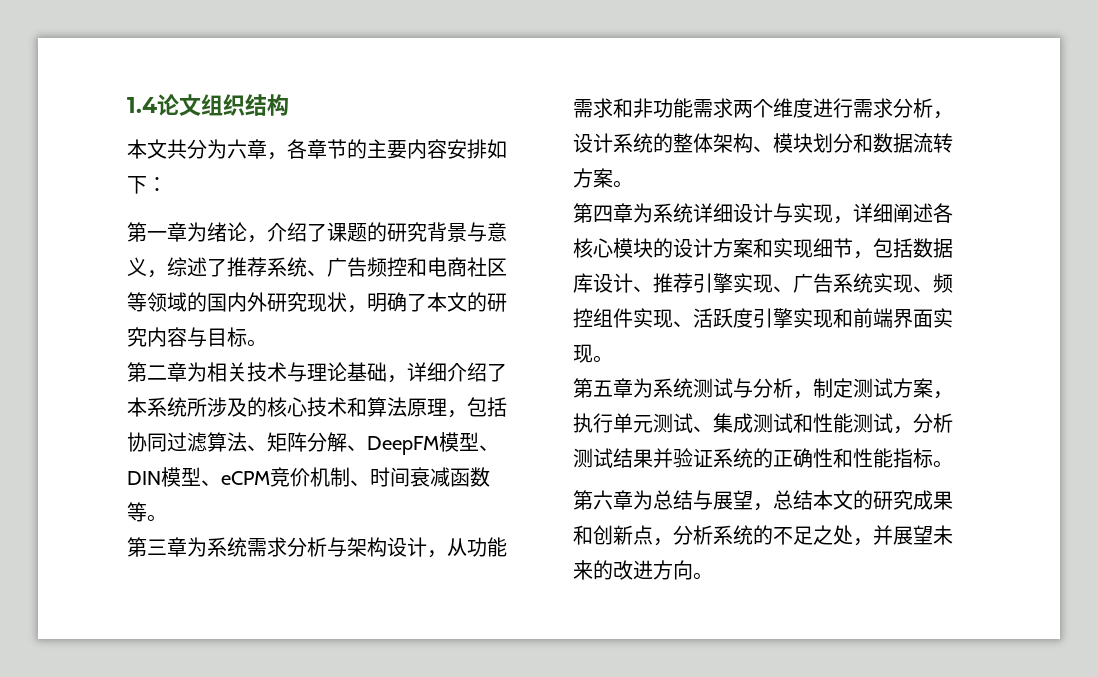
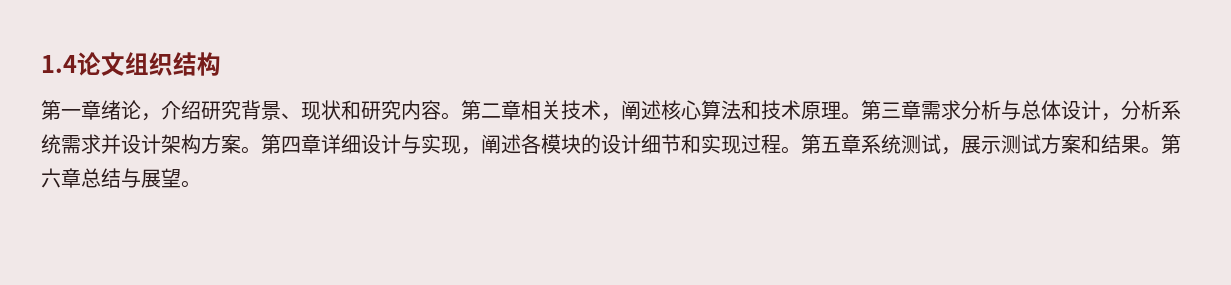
[127,139,507,160] [127,176,167,194] // 本文共分为六章，各章节的主要内容安排如下： -> (221, 64) none
[187,222,207,242] 为 -> (101, 110) none
[307,222,507,242] [127,257,507,278] [127,292,487,313] 了课题的研究背景与意义，综述了推荐系统、广告频控和电商社区等领域的国内外研究现状，明确了本文的 -> [201,100,361,120] 研究背景、现状和
[187,327,267,347] [127,362,507,383] [127,397,507,418] [127,432,499,455] [127,467,490,487] [127,502,167,522] [127,537,507,558] [573,98,953,119] [573,133,953,153] 与目标。 // 第二章为相关技术与理论基础，详细介绍了本系统所涉及的核心技术和算法原理，包括协同过滤算法、矩阵分解、DeepFM模型、DIN模型、eCPM竞价机制、时间衰减函数等。 // 第三章为系统需求分析与架构设计，从功能需求和非功能需求两个维度进行需求分析，设计系统的整体架构、模块划分和数据流转 -> [441,100,1181,121] [41,134,201,154] 。第二章相关技术，阐述核心算法和技术原理。第三章需求分析与总体设计，分析系统需求并设计架构
[573,203,693,223] // 第四章为系统 -> [261,134,321,154] 第四章
[853,203,953,223] [573,238,953,259] [573,273,953,293] [573,308,953,328] [573,344,613,363] [573,378,953,399] [573,413,953,434] [573,448,953,468] [573,490,653,510] 详细阐述各核心模块的设计方案和实现细节，包括数据库设计、推荐引擎实现、广告系统实现、频控组件实现、活跃度引擎实现和前端界面实现。 // 第五章为系统测试与分析，制定测试方案，执行单元测试、集成测试和性能测试，分析测试结果并验证系统的正确性和性能指标。 // 第六章为 -> [481,134,1181,155] [41,168,81,188] 阐述各模块的设计细节和实现过程。第五章系统测试，展示测试方案和结果。第六章
[753,490,953,511] [573,525,953,546] [573,560,693,580] ，总结本文的研究成果和创新点，分析系统的不足之处，并展望未来的改进方向 -> (181, 178) none

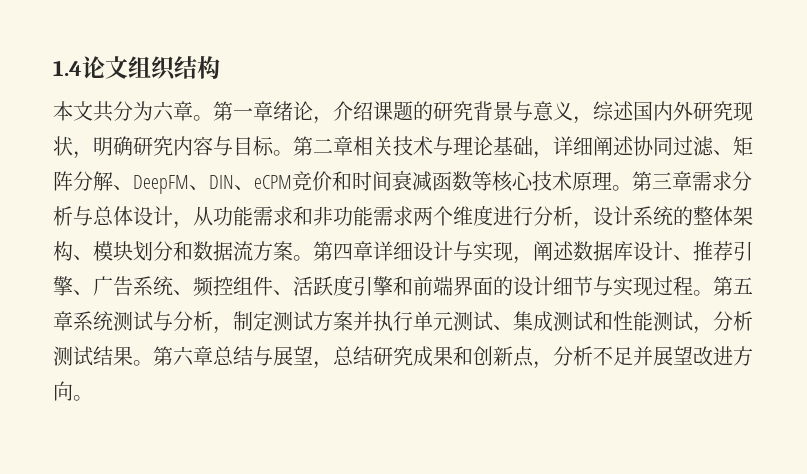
(221, 64) none -> [53,101,213,122] 本文共分为六章。
(201, 110) none -> [373,101,433,121] 课题的
[281,100,361,120] 、现状和 -> [513,101,753,124] [53,136,133,159] 与意义，综述国内外研究现状，明确
(441, 110) none -> [213,136,274,156] 与目标
[601,100,761,121] ，阐述核心算法和 -> [433,136,753,159] [53,171,534,194] 与理论基础，详细阐述协同过滤、矩阵分解、DeepFM、DIN、eCPM竞价和时间衰减函数等核心
[1121,100,1181,120] [41,134,201,154] 分析系统需求并设计架构 -> [193,205,753,229] [53,241,253,261] 从功能需求和非功能需求两个维度进行分析，设计系统的整体架构、模块划分和数据流
[521,134,581,154] 各模块 -> [573,241,753,261] [53,275,493,297] 数据库设计、推荐引擎、广告系统、频控组件、活跃度引擎和前端界面
[681,134,701,154] 和 -> [593,276,613,296] 与
[941,134,1101,155] ，展示测试方案和 -> [153,311,753,334] [53,346,93,366] 与分析，制定测试方案并执行单元测试、集成测试和性能测试，分析测试
(181, 178) none -> [313,346,753,369] [53,381,73,401] ，总结研究成果和创新点，分析不足并展望改进方向

